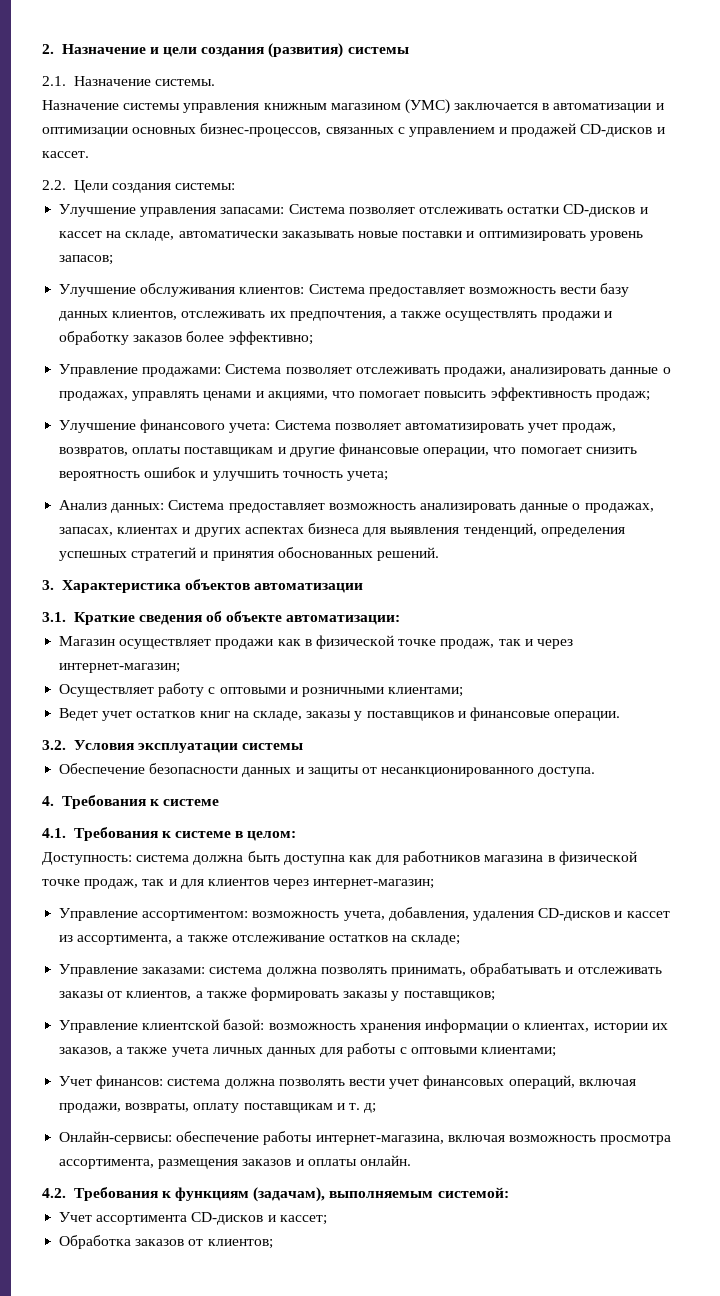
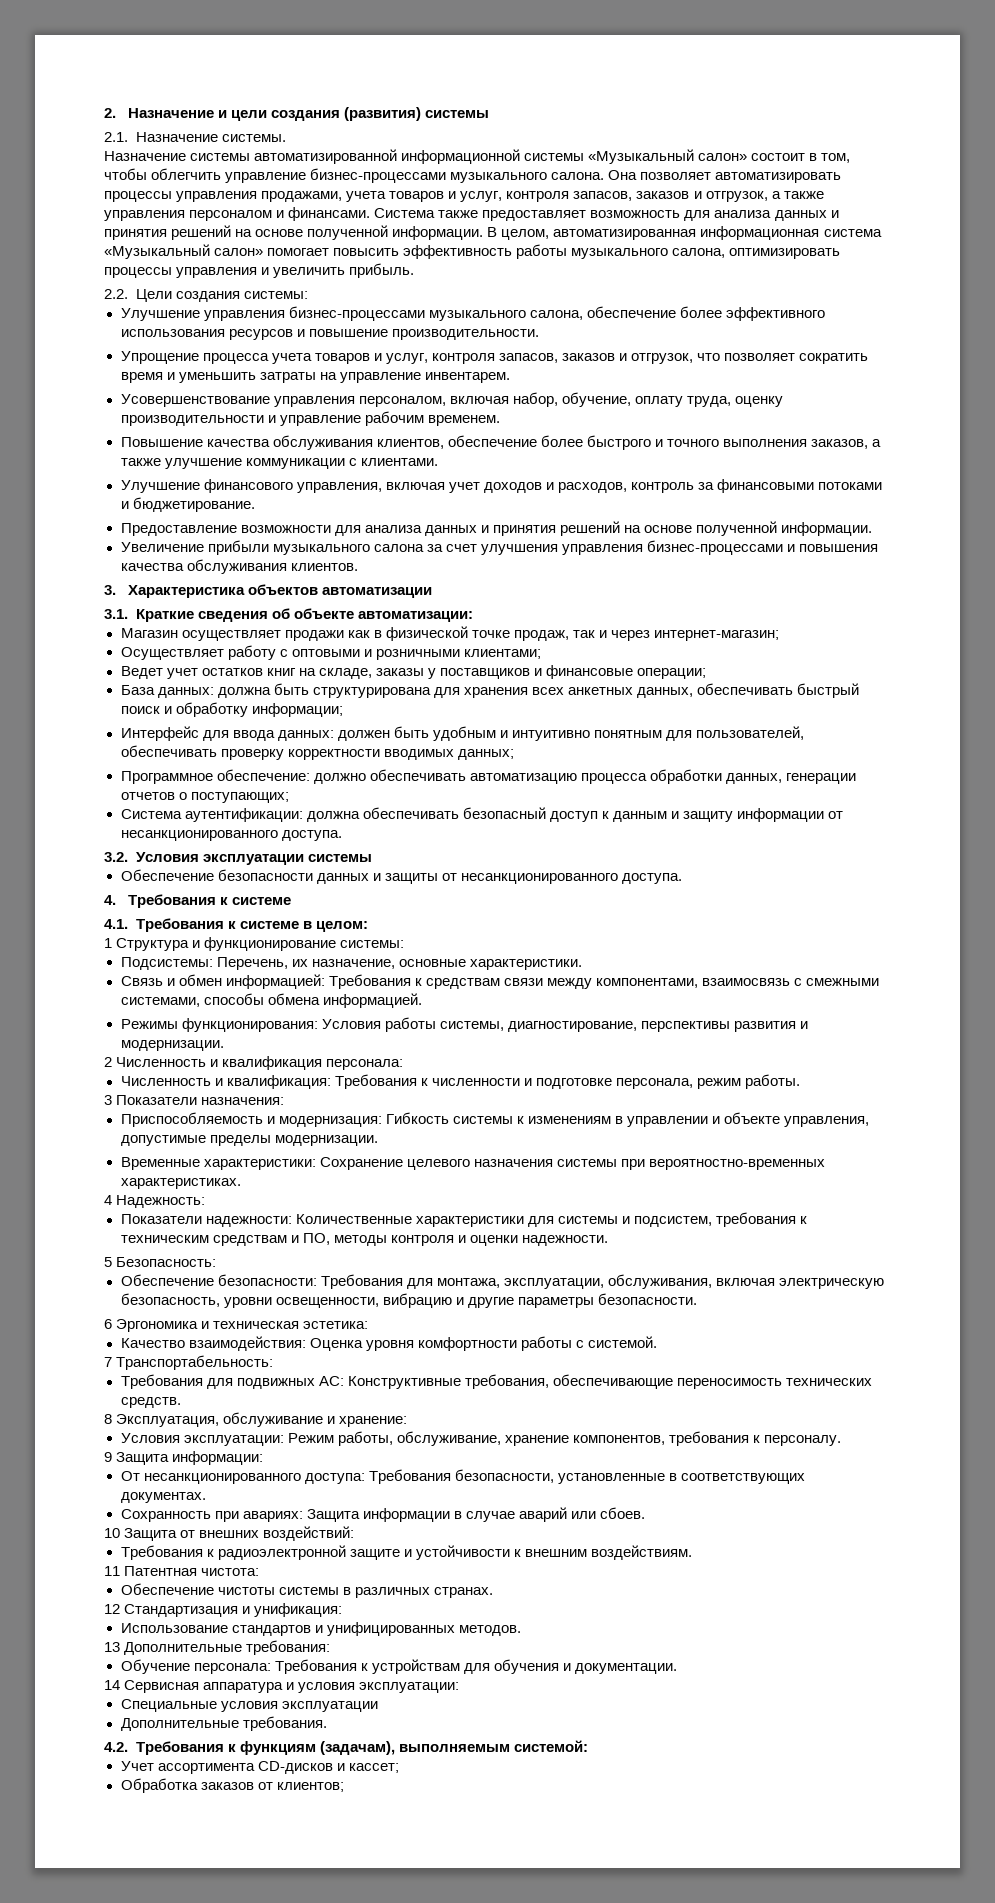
[183,99,664,114] [42,123,665,137] [42,151,89,158] управления книжным магазином (УМС) заключается в автоматизации и оптимизации основных бизнес-процессов, связанных с управлением и продажей CD-дисков и кассет. -> [254,149,851,164] [104,168,842,183] [104,191,824,202] [104,207,839,221] [104,225,882,240] [104,244,841,259] [104,263,415,278] автоматизированной информационной системы «Музыкальный салон» состоит в том, чтобы облегчить управление бизнес-процессами музыкального салона. Она позволяет автоматизировать процессы управления продажами, учета товаров и услуг, контроля запасов, заказов и отгрузок, а также управления персоналом и финансами. Система также предоставляет возможность для анализа данных и принятия решений на основе полученной информации. В целом, автоматизированная информационная система «Музыкальный салон» помогает повысить эффективность работы музыкального салона, оптимизировать процессы управления и увеличить прибыль.
[220,204,648,217] [59,231,643,241] [59,255,114,265] [59,283,630,297] [59,311,612,321] [59,331,313,345] [59,364,671,377] [59,387,650,401] [59,419,617,433] [59,443,637,457] [59,467,388,481] [59,500,654,513] [59,523,625,537] [59,547,439,561] запасами: Система позволяет отслеживать остатки CD-дисков и кассет на складе, автоматически заказывать новые поставки и оптимизировать уровень запасов; // Улучшение обслуживания клиентов: Система предоставляет возможность вести базу данных клиентов, отслеживать их предпочтения, а также осуществлять продажи и обработку заказов более эффективно; // Управление продажами: Система позволяет отслеживать продажи, анализировать данные о продажах, управлять ценами и акциями, что помогает повысить эффективность продаж; // Улучшение финансового учета: Система позволяет автоматизировать учет продаж, возвратов, оплаты поставщикам и другие финансовые операции, что помогает снизить вероятность ошибок и улучшить точность учета; // Анализ данных: Система предоставляет возможность анализировать данные о продажах, запасах, клиентах и других аспектах бизнеса для выявления тенденций, определения успешных стратегий и принятия обоснованных решений. -> [288,306,825,321] [120,329,539,340] [120,351,869,364] [120,372,510,383] [120,392,783,407] [120,411,500,426] [120,435,882,450] [120,458,438,469] [120,479,883,493] [120,497,255,512] [120,521,873,536] [120,540,878,555] [120,559,358,574] бизнес-процессами музыкального салона, обеспечение более эффективного использования ресурсов и повышение производительности. // Упрощение процесса учета товаров и услуг, контроля запасов, заказов и отгрузок, что позволяет сократить время и уменьшить затраты на управление инвентарем. // Усовершенствование управления персоналом, включая набор, обучение, оплату труда, оценку производительности и управление рабочим временем. // Повышение качества обслуживания клиентов, обеспечение более быстрого и точного выполнения заказов, а также улучшение коммуникации с клиентами. // Улучшение финансового управления, включая учет доходов и расходов, контроль за финансовыми потоками и бюджетирование. // Предоставление возможности для анализа данных и принятия решений на основе полученной информации. // Увеличение прибыли музыкального салона за счет улучшения управления бизнес-процессами и повышения качества обслуживания клиентов.
[554,711,621,721] операции. -> [637,668,707,679] [120,683,860,698] [120,702,343,717] [120,726,805,741] [120,745,514,760] [120,769,856,784] [120,792,289,803] [120,807,844,822] [120,830,342,841] операции; // База данных: должна быть структурирована для хранения всех анкетных данных, обеспечивать быстрый поиск и обработку информации; // Интерфейс для ввода данных: должен быть удобным и интуитивно понятным для пользователей, обеспечивать проверку корректности вводимых данных; // Программное обеспечение: должно обеспечивать автоматизацию процесса обработки данных, генерации отчетов о поступающих; // Система аутентификации: должна обеспечивать безопасный доступ к данным и защиту информации от несанкционированного доступа.
[42,851,637,865] [42,879,435,889] [59,907,670,921] [59,935,461,945] [59,963,662,977] [59,987,495,1001] [59,1019,668,1033] [59,1043,556,1057] [59,1075,636,1089] [59,1103,377,1113] [59,1131,672,1145] [59,1155,411,1169] Доступность: система должна быть доступна как для работников магазина в физической точке продаж, так и для клиентов через интернет-магазин; // Управление ассортиментом: возможность учета, добавления, удаления CD-дисков и кассет из ассортимента, а также отслеживание остатков на складе; // Управление заказами: система должна позволять принимать, обрабатывать и отслеживать заказы от клиентов, а также формировать заказы у поставщиков; // Управление клиентской базой: возможность хранения информации о клиентах, истории их заказов, а также учета личных данных для работы с оптовыми клиентами; // Учет финансов: система должна позволять вести учет финансовых операций, включая продажи, возвраты, оплату поставщикам и т. д; // Онлайн-сервисы: обеспечение работы интернет-магазина, включая возможность просмотра ассортимента, размещения заказов и оплаты онлайн. -> [104,937,405,951] [120,957,582,970] [120,974,880,989] [120,993,422,1008] [120,1017,808,1032] [120,1040,224,1051] [104,1056,404,1070] [120,1074,800,1089] [104,1095,285,1105] [120,1112,870,1127] [120,1135,378,1146] [120,1157,825,1170] [120,1178,241,1189] [104,1195,206,1208] [120,1212,807,1227] [120,1233,608,1246] [104,1257,217,1267] [120,1274,884,1289] [120,1293,697,1308] [104,1319,369,1332] [120,1336,657,1351] [104,1355,274,1370] [120,1374,872,1389] [120,1397,181,1408] [104,1412,408,1427] [120,1431,841,1446] [104,1451,264,1465] [120,1469,805,1484] [120,1492,206,1503] [120,1507,645,1522] [104,1526,355,1541] [120,1545,692,1560] [104,1566,260,1576] [120,1583,493,1598] [104,1603,343,1617] [120,1622,521,1636] [104,1640,331,1655] [120,1659,677,1674] [104,1680,460,1693] [120,1699,378,1712] [120,1716,327,1731] 1 Структура и функционирование системы: // Подсистемы: Перечень, их назначение, основные характеристики. // Связь и обмен информацией: Требования к средствам связи между компонентами, взаимосвязь с смежными системами, способы обмена информацией. // Режимы функционирования: Условия работы системы, диагностирование, перспективы развития и модернизации. // 2 Численность и квалификация персонала: // Численность и квалификация: Требования к численности и подготовке персонала, режим работы. // 3 Показатели назначения: // Приспособляемость и модернизация: Гибкость системы к изменениям в управлении и объекте управления, допустимые пределы модернизации. // Временные характеристики: Сохранение целевого назначения системы при вероятностно-временных характеристиках. // 4 Надежность: // Показатели надежности: Количественные характеристики для системы и подсистем, требования к техническим средствам и ПО, методы контроля и оценки надежности. // 5 Безопасность: // Обеспечение безопасности: Требования для монтажа, эксплуатации, обслуживания, включая электрическую безопасность, уровни освещенности, вибрацию и другие параметры безопасности. // 6 Эргономика и техническая эстетика: // Качество взаимодействия: Оценка уровня комфортности работы с системой. // 7 Транспортабельность: // Требования для подвижных АС: Конструктивные требования, обеспечивающие переносимость технических средств. // 8 Эксплуатация, обслуживание и хранение: // Условия эксплуатации: Режим работы, обслуживание, хранение компонентов, требования к персоналу. // 9 Защита информации: // От несанкционированного доступа: Требования безопасности, установленные в соответствующих документах. // Сохранность при авариях: Защита информации в случае аварий или сбоев. // 10 Защита от внешних воздействий: // Требования к радиоэлектронной защите и устойчивости к внешним воздействиям. // 11 Патентная чистота: // Обеспечение чистоты системы в различных странах. // 12 Стандартизация и унификация: // Использование стандартов и унифицированных методов. // 13 Дополнительные требования: // Обучение персонала: Требования к устройствам для обучения и документации. // 14 Сервисная аппаратура и условия эксплуатации: // Специальные условия эксплуатации // Дополнительные требования.

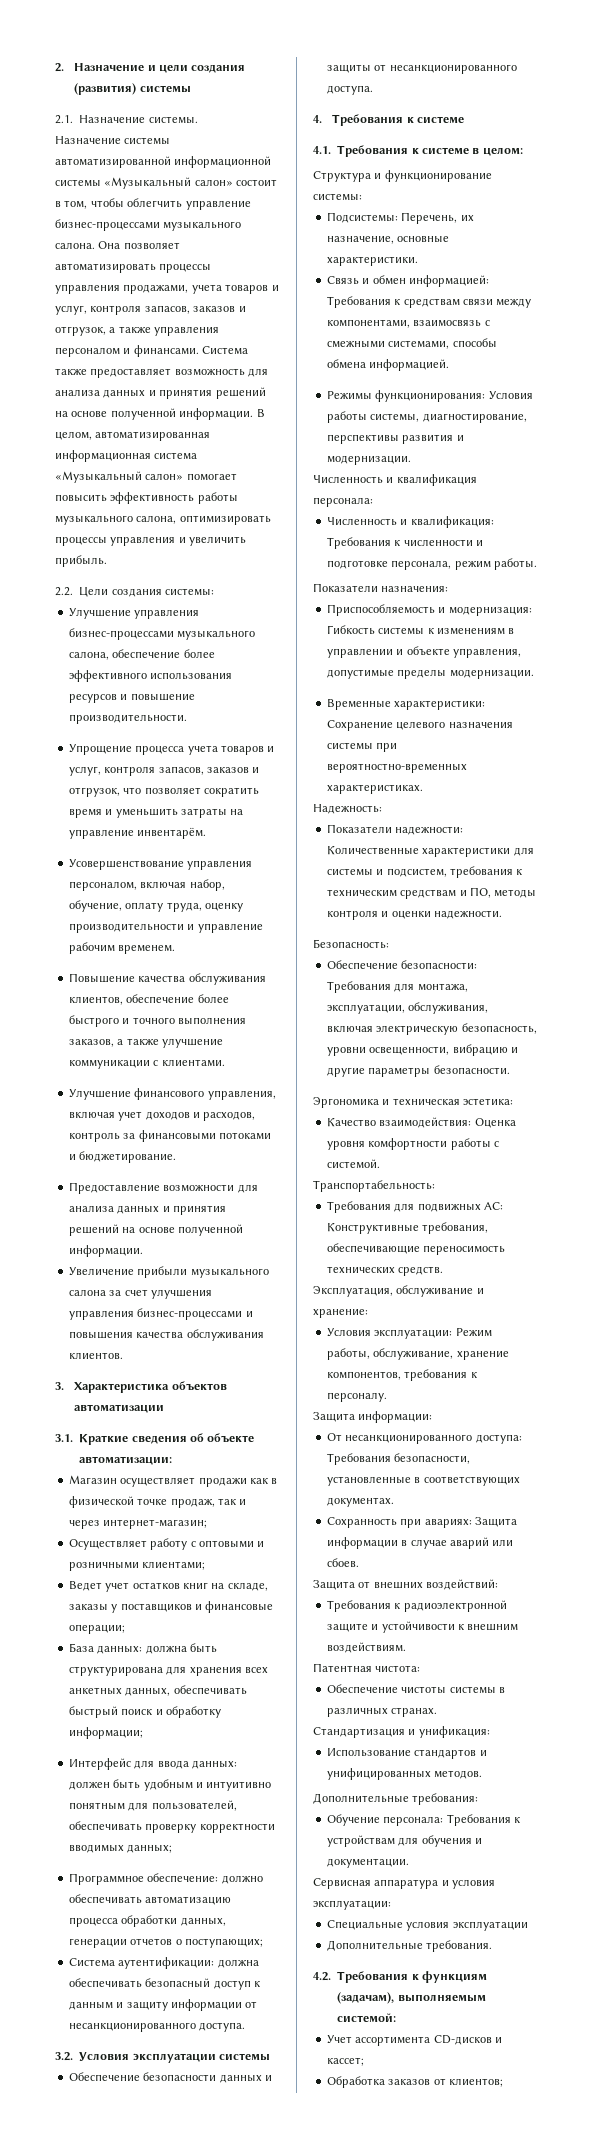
[424,372,510,383] инвентарем. -> [137,827,207,839] инвентарём.
[104,938,112,948] 1 -> (523, 151) none
[104,1057,112,1067] 2 -> (411, 460) none
[104,1095,112,1105] 3 -> (537, 564) none
[104,1195,112,1205] 4 -> (423, 789) none
[104,1257,112,1267] 5 -> (502, 914) none
[104,1319,112,1329] 6 -> (510, 1069) none
[104,1357,112,1367] 7 -> (380, 1164) none
[104,1414,112,1424] 8 -> (444, 1271) none
[104,1452,112,1462] 9 -> (387, 1397) none
[104,1528,120,1538] 10 -> (359, 1563) none
[104,1566,120,1576] 11 -> (406, 1647) none
[104,1604,120,1614] 12 -> (438, 1712) none
[104,1642,120,1652] 13 -> (483, 1774) none
[104,1680,120,1690] 14 -> (409, 1863) none

